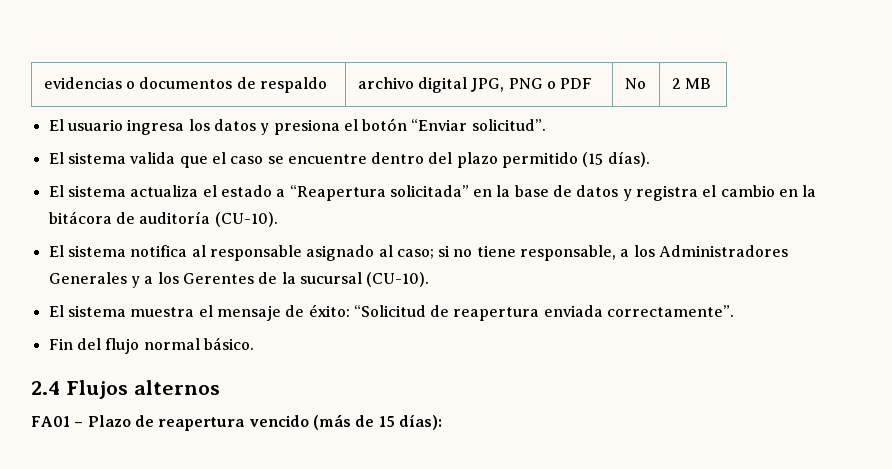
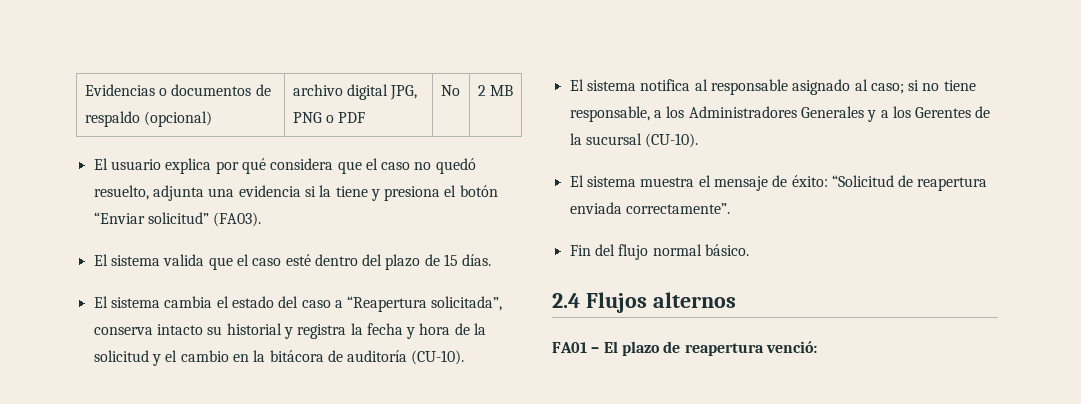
[43,77,122,89] evidencias -> [84,84,155,96] Evidencias
(327, 85) none -> [144,111,213,127] (opcional)
[127,119,256,135] ingresa los datos -> [165,158,476,174] [93,185,368,201] explica por qué considera que el caso no quedó resuelto, adjunta una evidencia si la tiene
[471,119,546,131] solicitud”. -> [147,212,262,227] solicitud” (FA03).
[267,154,367,164] se encuentre -> [285,254,311,266] esté
[502,151,650,168] [48,185,199,197] permitido (15 días). // El sistema actualiza -> [424,254,492,266] [93,296,213,308] de 15 días. // El sistema cambia
[276,185,699,201] a “Reapertura solicitada” en la base de datos y registra -> [278,296,503,312] [93,323,487,339] [93,350,161,366] del caso a “Reapertura solicitada”, conserva intacto su historial y registra la fecha y hora de la solicitud y
[87,414,442,431] Plazo de reapertura vencido (más de 15 días): -> [603,341,817,356] El plazo de reapertura venció:

